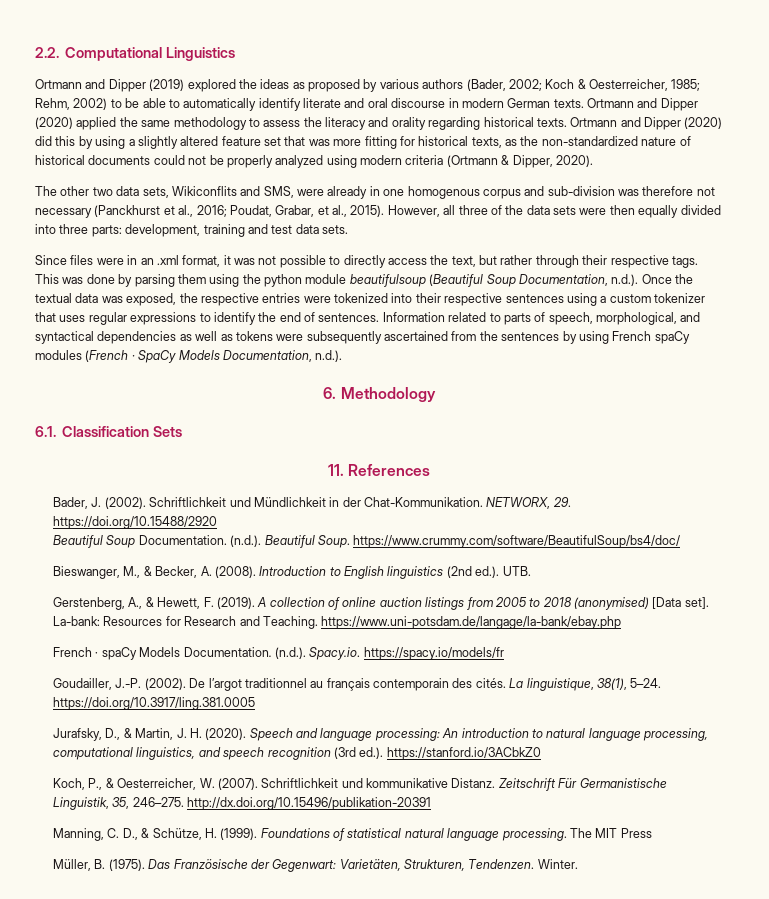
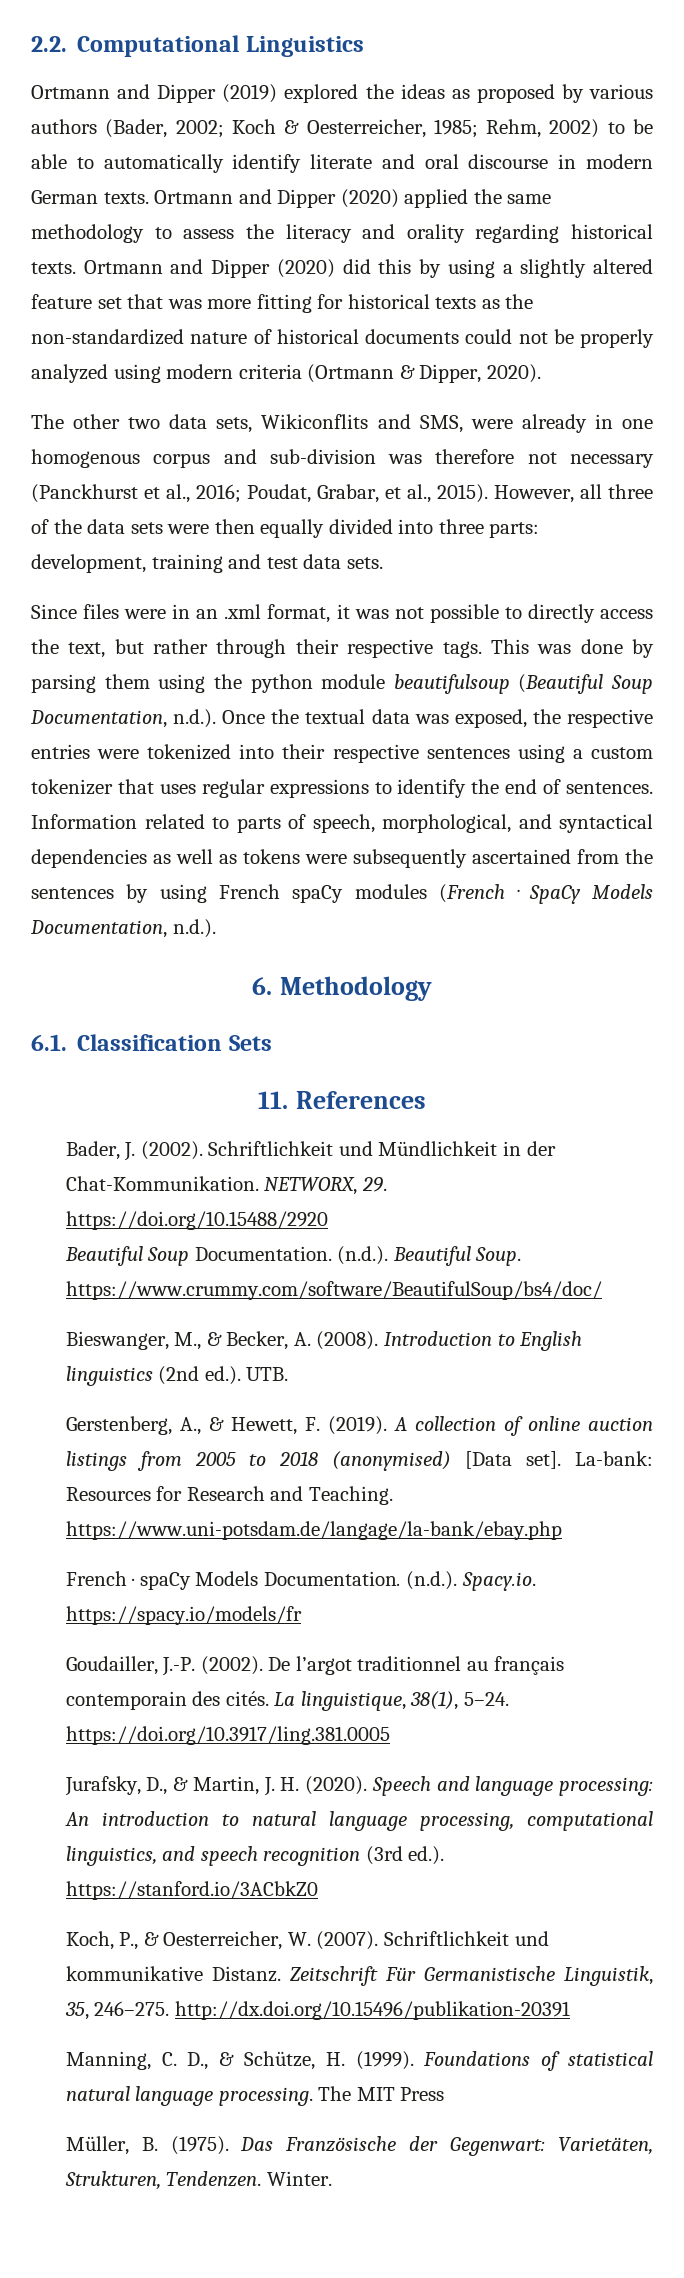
[471,137,502,148] texts, -> [435,297,477,309] texts

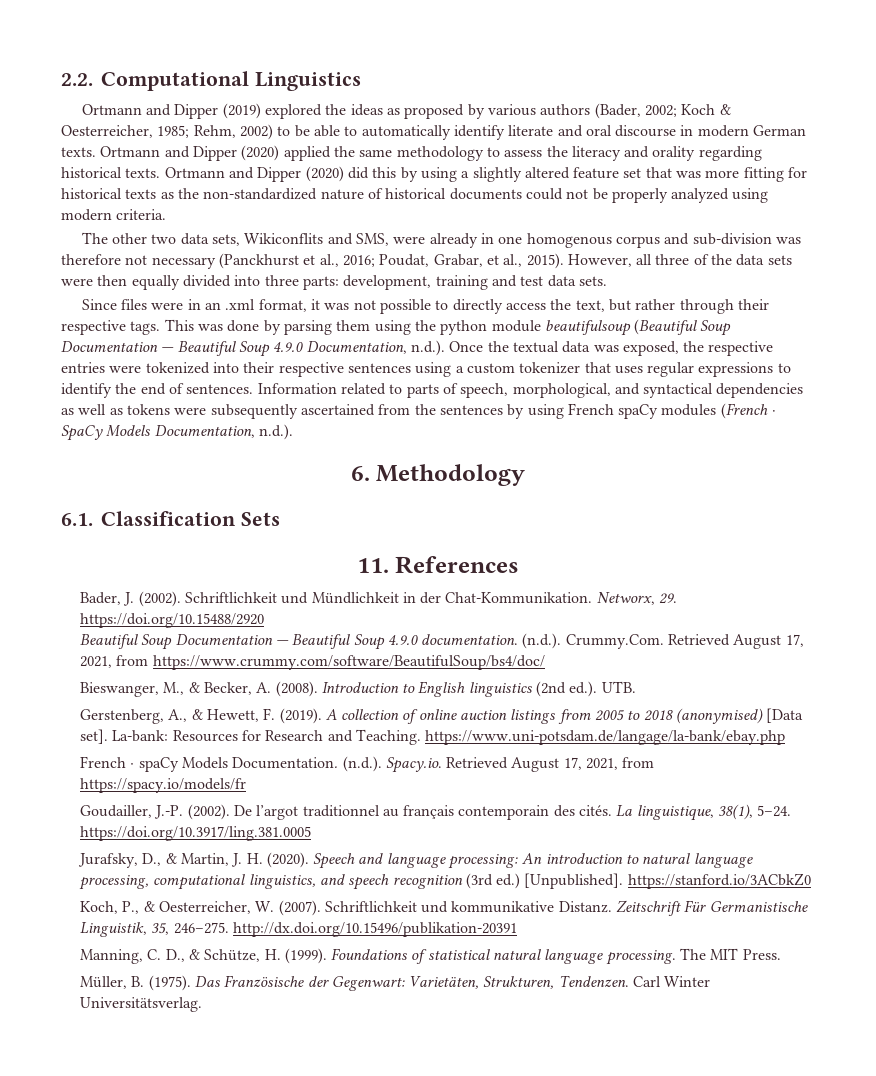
[238,364,541,383] criteria (Ortmann & Dipper, 2020). -> [116,209,167,220] criteria.
(653, 684) none -> [61,341,304,357] Documentation — Beautiful Soup 4.9.0
[264,1177,358,1195] NETWORX, -> [596,592,655,605] Networx,
[194,1246,522,1266] Documentation. (n.d.). Beautiful Soup. -> [175,633,804,650] [79,655,149,668] Documentation — Beautiful Soup 4.9.0 documentation. (n.d.). Crummy.Com. Retrieved August 17, 2021, from
(536, 1581) none -> [446,757,655,772] Retrieved August 17, 2021, from
[408,1846,445,1865] ed.). -> [496,873,624,889] ed.) [Unpublished].
[400,2087,445,2101] Press -> [742,949,781,960] Press.
[266,2171,332,2186] Winter. -> [633,976,711,987] [79,997,202,1012] Carl Winter Universitätsverlag.

